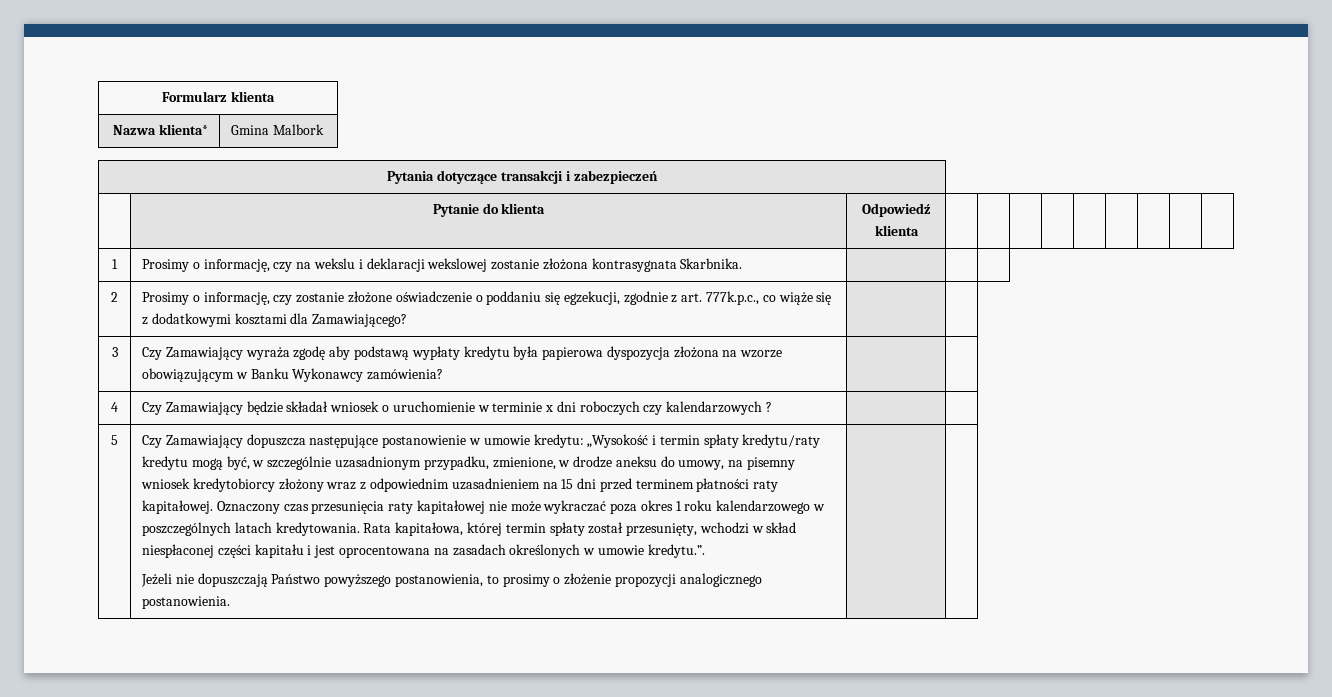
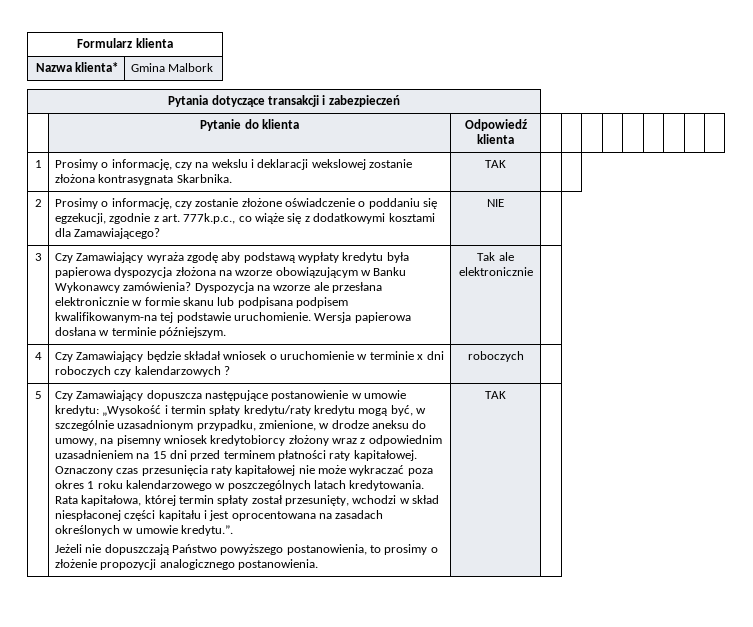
(743, 263) none -> [485,160,506,168] TAK
(408, 320) none -> [487,199,504,207] NIE
(444, 374) | -> [194,282,382,293] [54,297,348,308] [54,312,411,323] [54,327,226,338] [477,252,514,261] [458,267,533,276] Dyspozycja na wzorze ale przesłana elektronicznie w formie skanu lub podpisana podpisem kwalifikowanym-na tej podstawie uruchomienie. Wersja papierowa dosłana w terminie późniejszym. | Tak ale elektronicznie
(773, 407) none -> [467,351,524,362] roboczych
(231, 602) none -> [485,391,506,399] TAK

